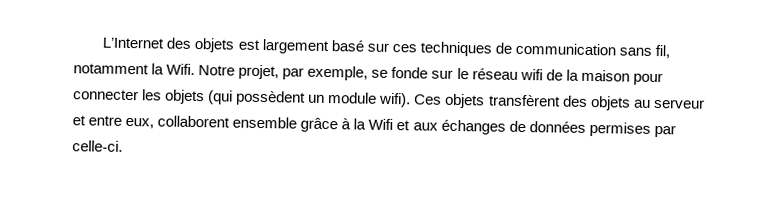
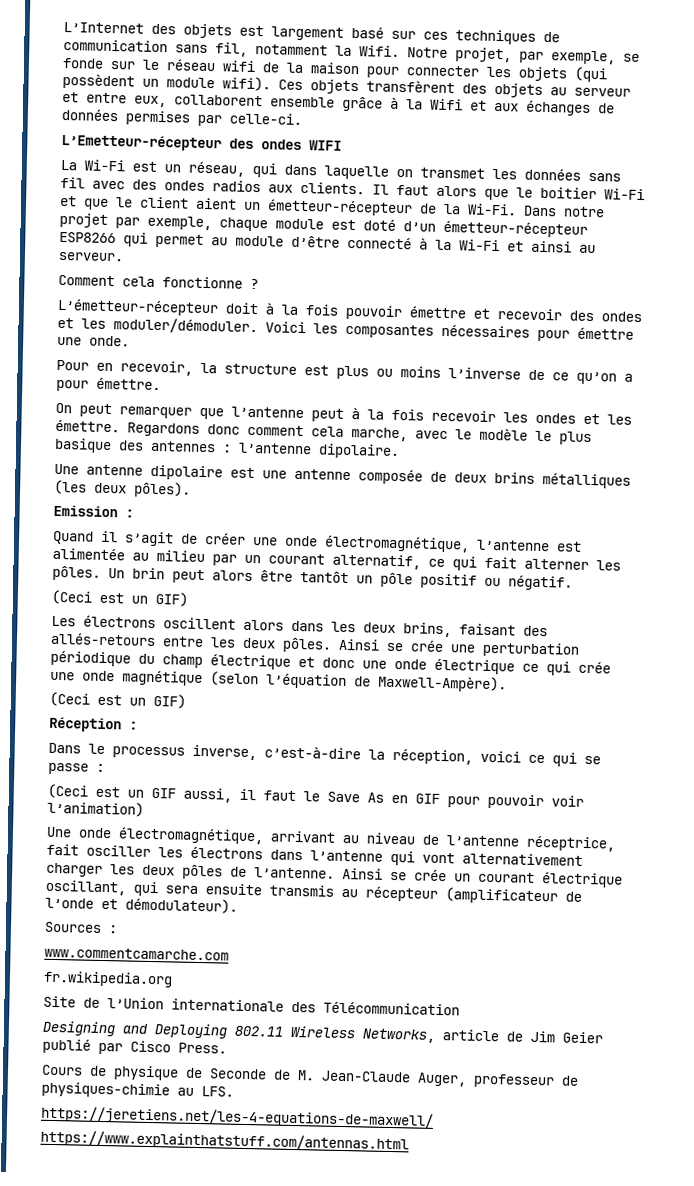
(123, 146) none -> [61,133,342,152] [60,159,621,182] [60,176,645,201] [59,195,605,218] [59,212,588,238] [59,231,596,254] [58,251,124,262] [58,274,259,290] [57,298,642,323] [57,317,634,342] [57,335,130,347] [56,359,633,385] [56,377,161,392] [55,402,632,425] [55,419,592,446] [54,437,400,460] [54,463,631,489] [53,479,191,498] [53,504,134,518] [52,530,582,553] [52,547,621,571] [52,565,573,591] [51,589,188,607] [51,615,548,638] [50,632,579,658] [50,650,611,676] [50,670,507,693] [49,691,186,709] [49,716,138,733] [48,742,601,767] [48,762,105,775] [47,783,584,810] [47,800,144,817] [46,826,615,852] [46,843,583,866] [46,862,623,888] [45,879,582,905] [45,897,238,914] [44,921,118,934] [44,946,229,961] [43,970,173,988] [43,995,460,1016] [42,1020,603,1044] [42,1038,227,1055] [41,1064,579,1089] [41,1081,234,1099] [40,1105,434,1129] [40,1129,409,1153] // L’Emetteur-récepteur des ondes WIFI // La Wi-Fi est un réseau, qui dans laquelle on transmet les données sans fil avec des ondes radios aux clients. Il faut alors que le boitier Wi-Fi et que le client aient un émetteur-récepteur de la Wi-Fi. Dans notre projet par exemple, chaque module est doté d’un émetteur-récepteur ESP8266 qui permet au module d’être connecté à la Wi-Fi et ainsi au serveur. // Comment cela fonctionne ? // L’émetteur-récepteur doit à la fois pouvoir émettre et recevoir des ondes et les moduler/démoduler. Voici les composantes nécessaires pour émettre une onde. // Pour en recevoir, la structure est plus ou moins l’inverse de ce qu’on a pour émettre. // On peut remarquer que l’antenne peut à la fois recevoir les ondes et les émettre. Regardons donc comment cela marche, avec le modèle le plus basique des antennes : l’antenne dipolaire. // Une antenne dipolaire est une antenne composée de deux brins métalliques (les deux pôles). // Emission : // Quand il s’agit de créer une onde électromagnétique, l’antenne est alimentée au milieu par un courant alternatif, ce qui fait alterner les pôles. Un brin peut alors être tantôt un pôle positif ou négatif. // (Ceci est un GIF) // Les électrons oscillent alors dans les deux brins, faisant des allés-retours entre les deux pôles. Ainsi se crée une perturbation périodique du champ électrique et donc une onde électrique ce qui crée une onde magnétique (selon l’équation de Maxwell-Ampère). // (Ceci est un GIF) // Réception : // Dans le processus inverse, c’est-à-dire la réception, voici ce qui se passe : // (Ceci est un GIF aussi, il faut le Save As en GIF pour pouvoir voir l’animation) // Une onde électromagnétique, arrivant au niveau de l’antenne réceptrice, fait osciller les électrons dans l’antenne qui vont alternativement charger les deux pôles de l’antenne. Ainsi se crée un courant électrique oscillant, qui sera ensuite transmis au récepteur (amplificateur de l’onde et démodulateur). // Sources : // www.commentcamarche.com // fr.wikipedia.org // Site de l’Union internationale des Télécommunication // Designing and Deploying 802.11 Wireless Networks, article de Jim Geier publié par Cisco Press. // Cours de physique de Seconde de M. Jean-Claude Auger, professeur de physiques-chimie au LFS. // https://jeretiens.net/les-4-equations-de-maxwell/ // https://www.explainthatstuff.com/antennas.html

